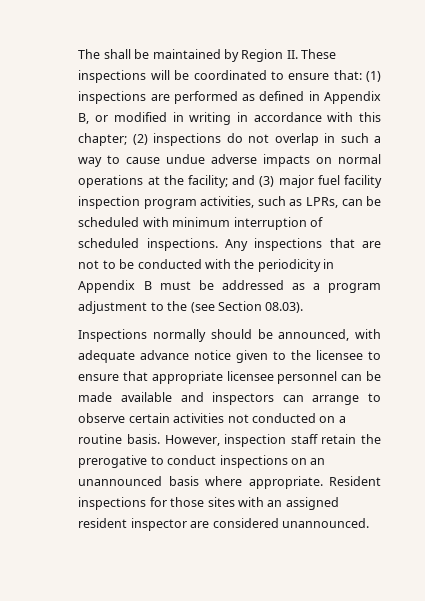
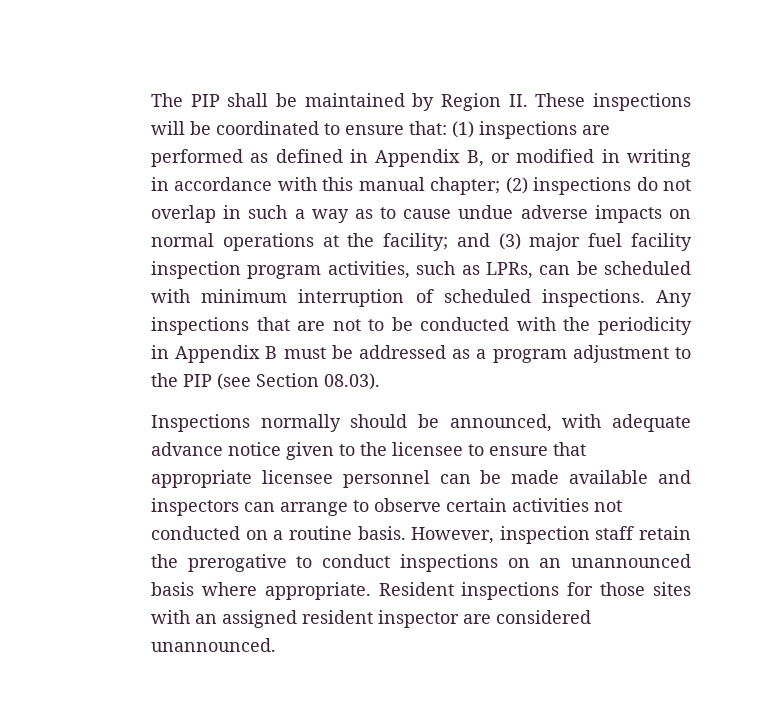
(101, 54) none -> [190,94,220,107] PIP
(382, 117) none -> [358,177,425,191] manual
(103, 162) none -> [354,209,373,219] as
(188, 306) none -> [183,374,213,387] PIP

